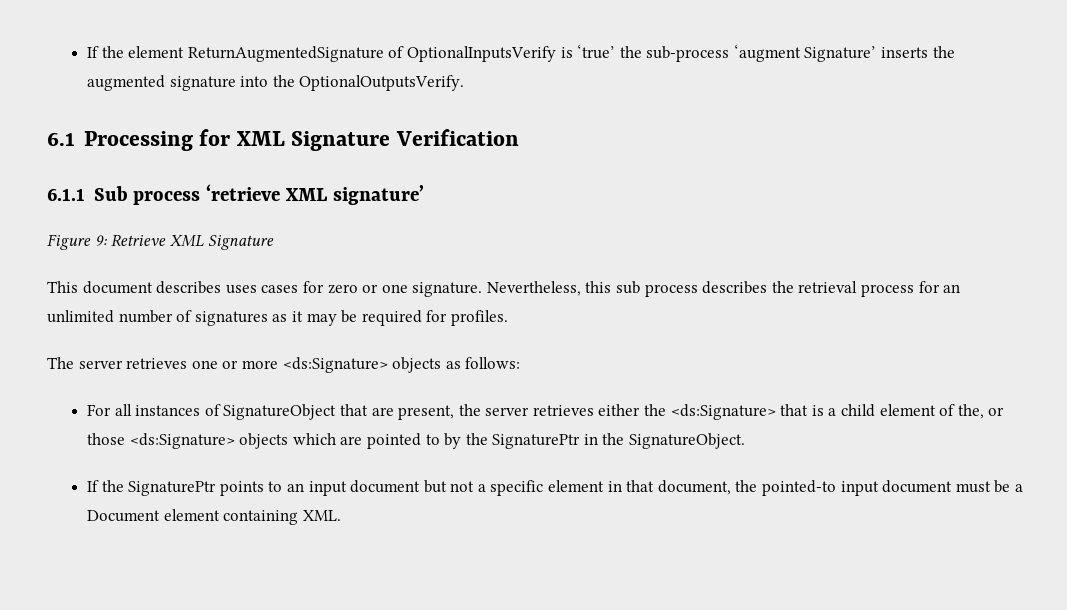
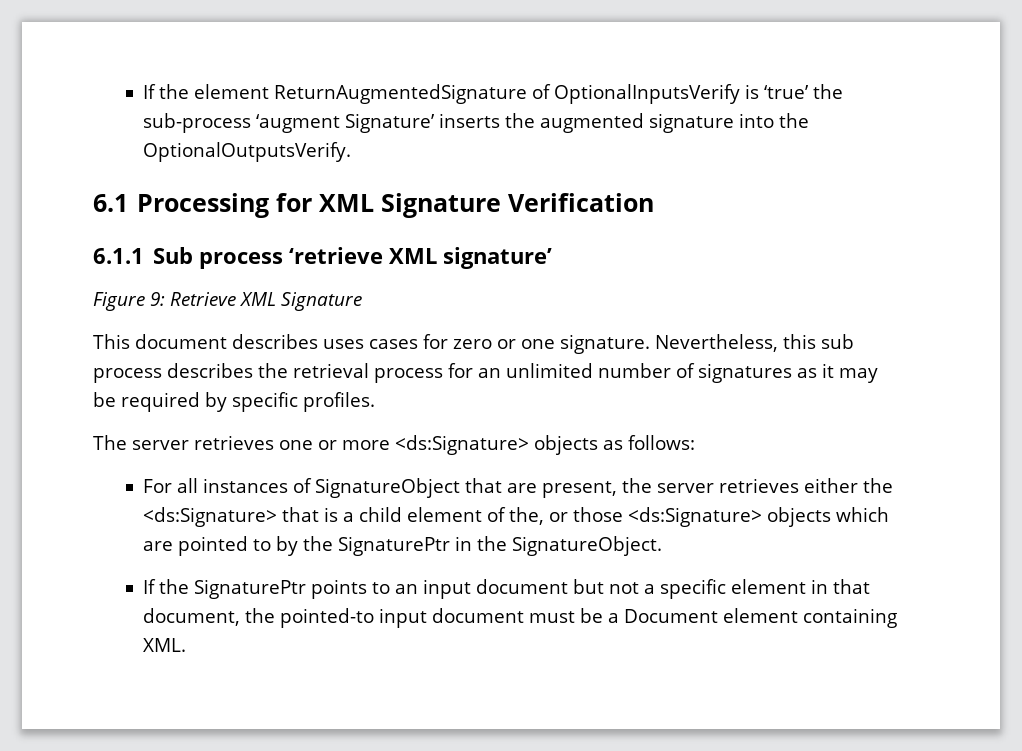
[426,310,448,322] for -> [205,392,298,412] by specific

